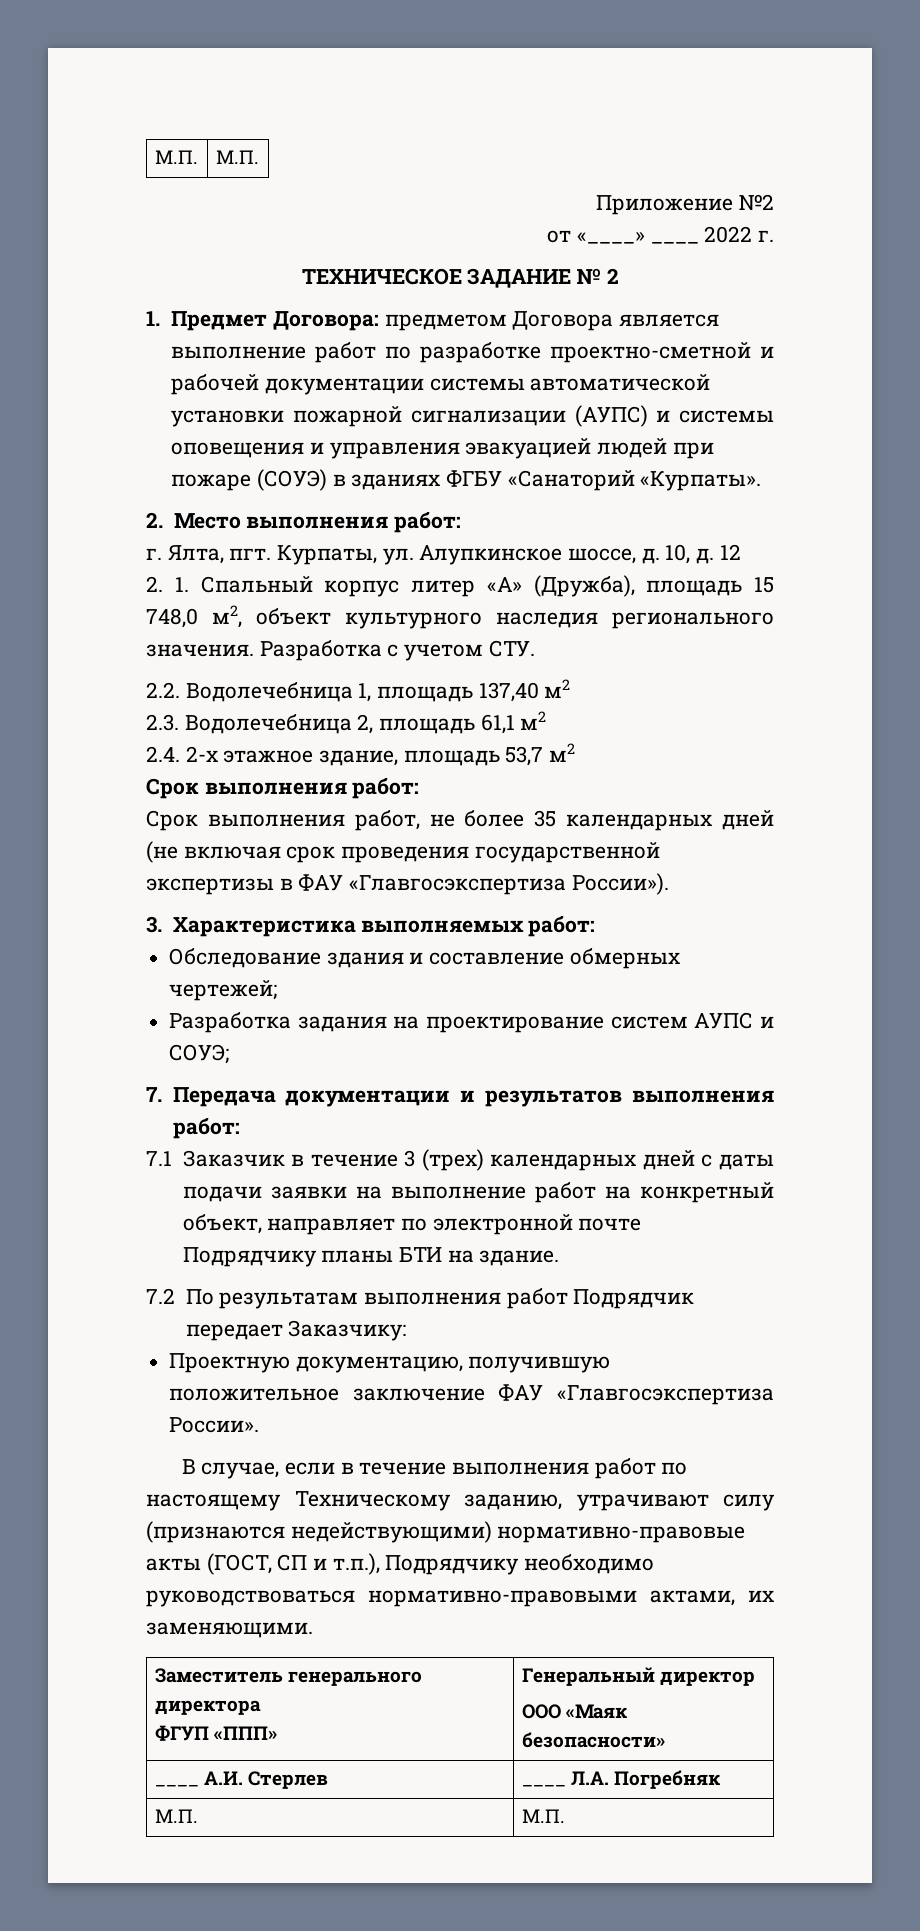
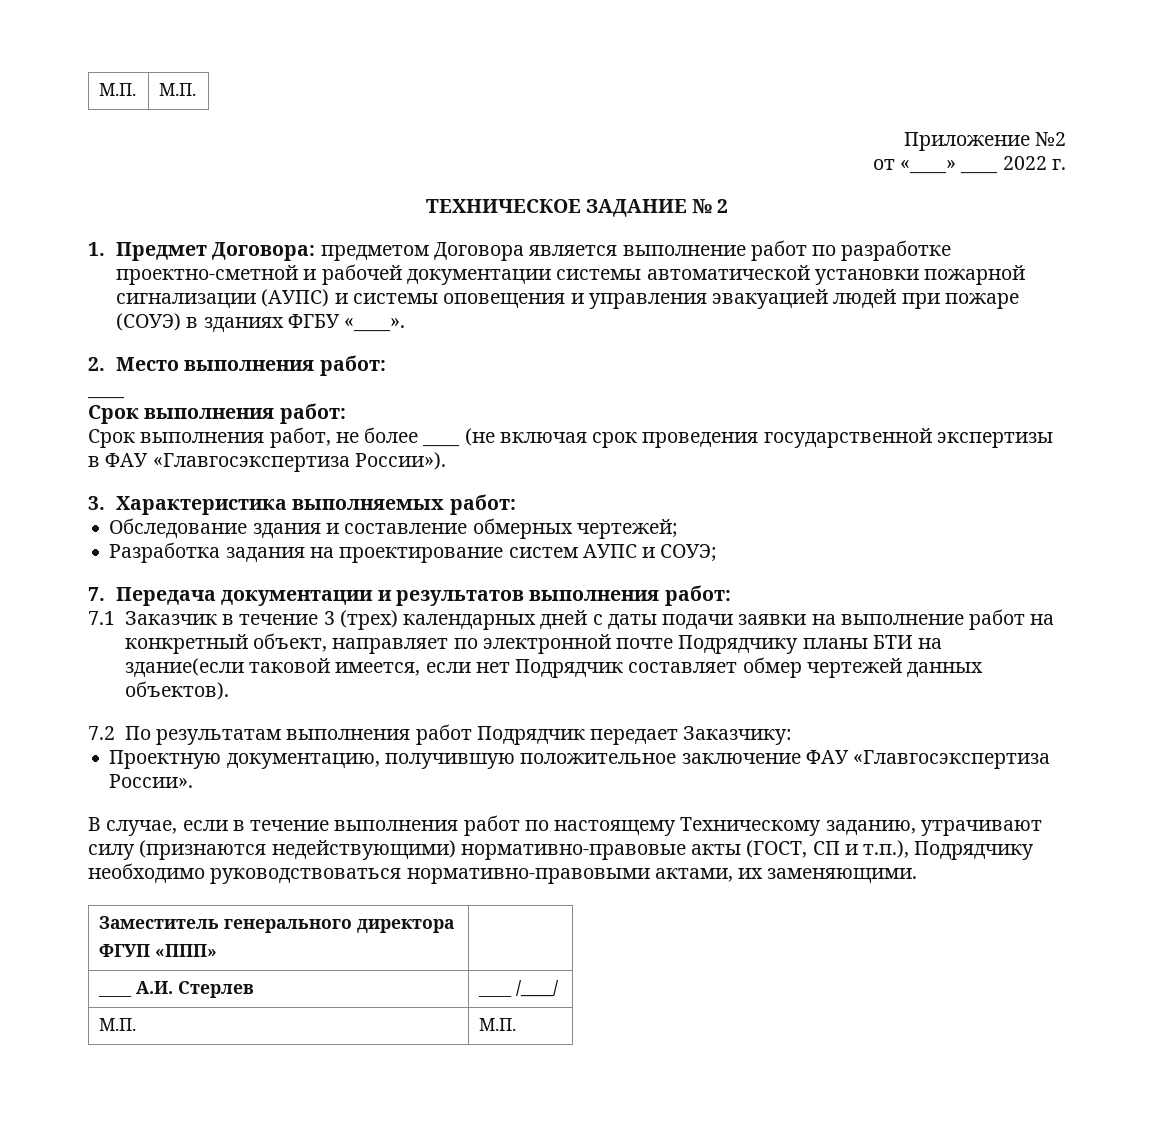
[507,470,762,491] «Санаторий «Курпаты». -> [344,318,406,332] «____».
[146,544,741,565] [146,575,774,597] [146,605,774,629] [146,640,535,661] [146,679,571,702] [146,711,547,734] [146,743,576,766] г. Ялта, пгт. Курпаты, ул. Алупкинское шоcсе, д. 10, д. 12 // 2. 1. Спальный корпус литер «А» (Дружба), площадь 15 748,0 м2, объект культурного наследия регионального значения. Разработка с учетом СТУ. // 2.2. Водолечебница 1, площадь 137,40 м2 // 2.3. Водолечебница 2, площадь 61,1 м2 // 2.4. 2-х этажное здание, площадь 53,7 м2 -> [87,395,125,399] ____
[534,810,775,831] 35 календарных дней -> [422,443,461,447] ____
[479,1250,560,1266] здание. -> [124,657,984,678] [124,681,229,700] здание(если таковой имеется, если нет Подрядчик составляет обмер чертежей данных объектов).
[521,1667,755,1686] [521,1704,627,1719] [521,1732,665,1748] Генеральный директор // ООО «Маяк безопасности» -> (218, 950) none
[570,1770,720,1789] Л.А. Погребняк -> [516,980,560,997] /____/

